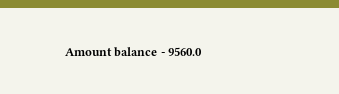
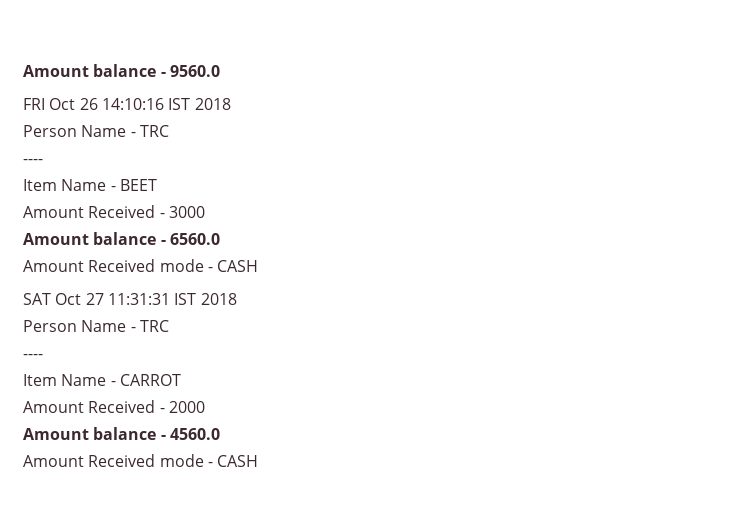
(203, 51) none -> [23,98,231,110] [23,125,169,137] [23,159,43,164] [23,179,157,191] [23,205,205,218] [23,232,220,245] [23,259,259,272] [23,293,237,305] [23,320,169,332] [23,354,43,359] [23,374,181,386] [23,400,205,413] [23,427,220,440] [23,454,259,467] // FRI Oct 26 14:10:16 IST 2018 // Person Name - TRC // ---- // Item Name - BEET // Amount Received - 3000 // Amount balance - 6560.0 // Amount Received mode - CASH // SAT Oct 27 11:31:31 IST 2018 // Person Name - TRC // ---- // Item Name - CARROT // Amount Received - 2000 // Amount balance - 4560.0 // Amount Received mode - CASH

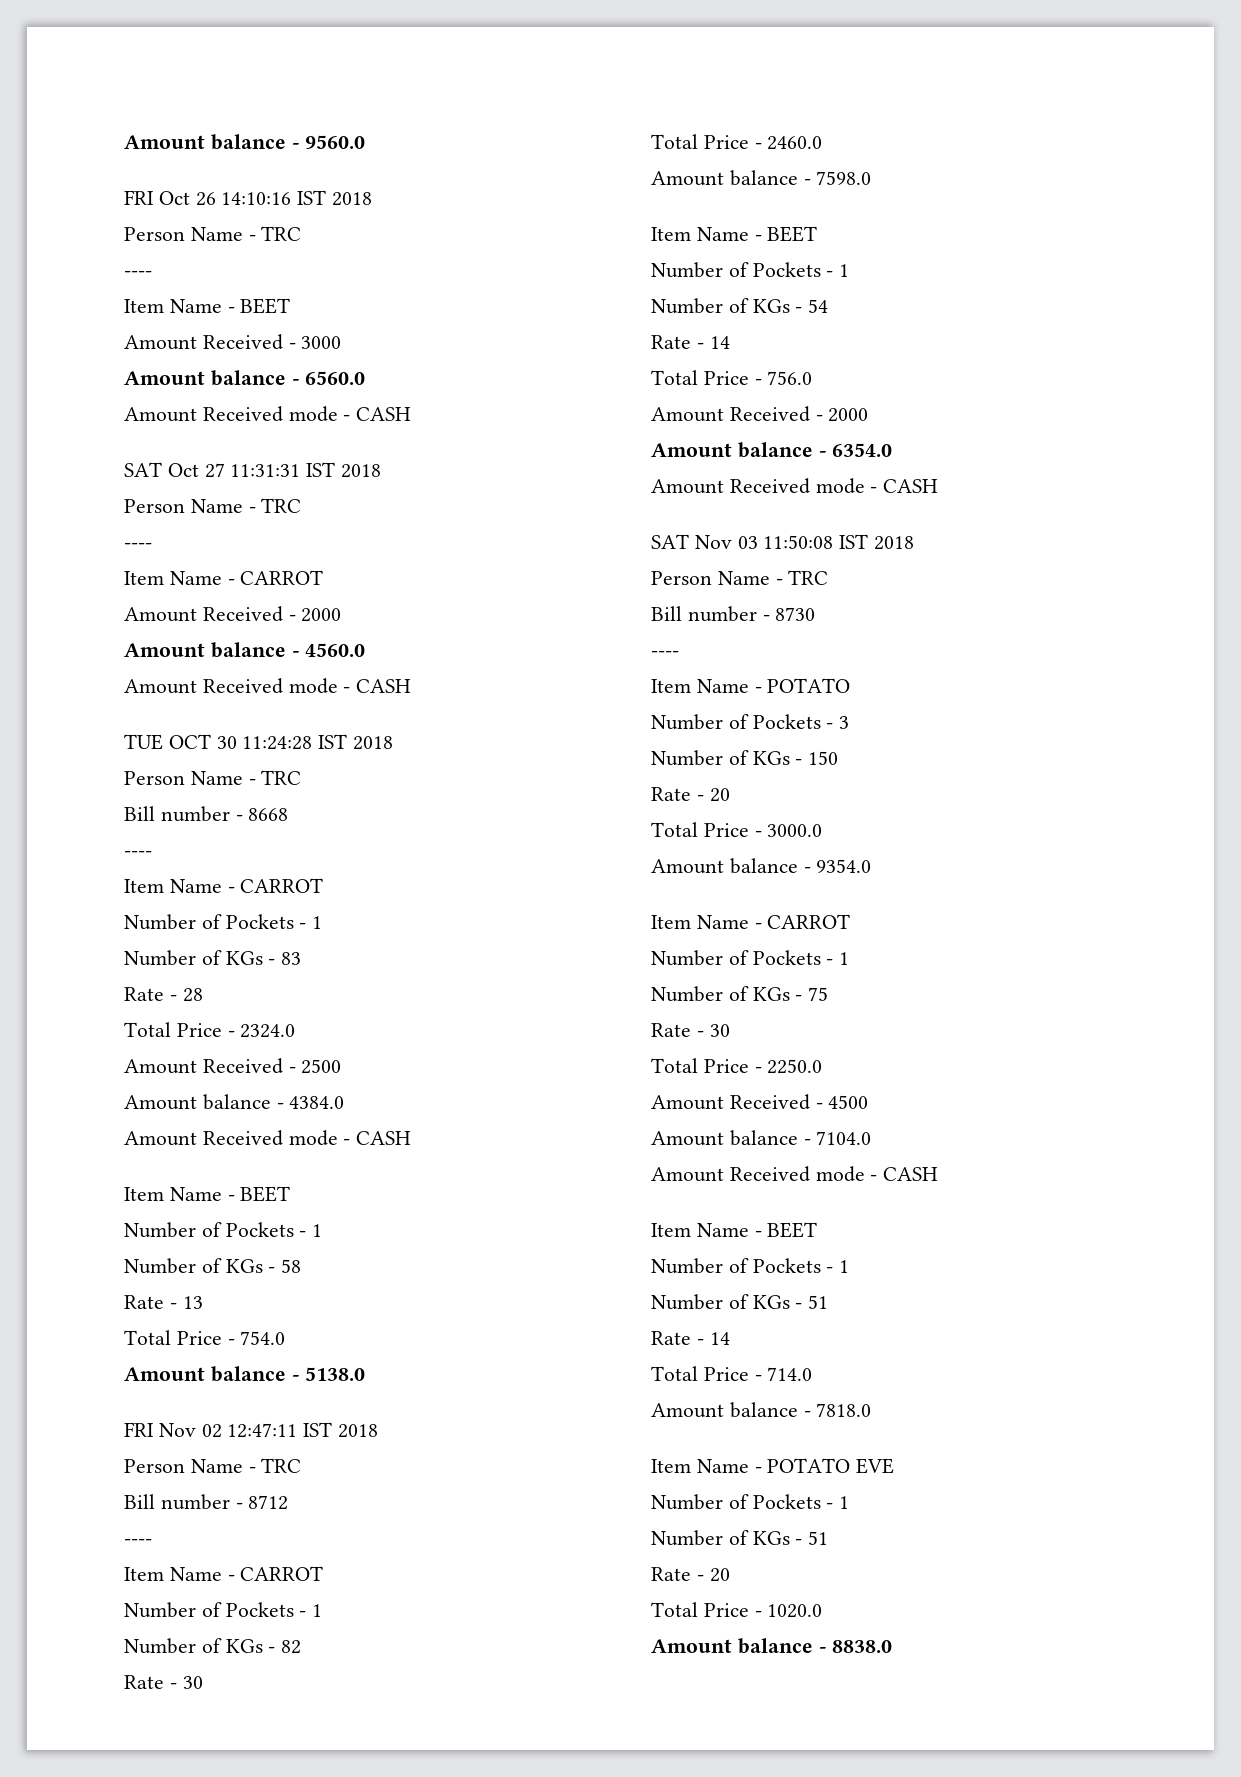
(259, 461) none -> [124,734,394,750] [124,770,302,785] [124,806,289,822] [124,851,152,857] [124,878,324,893] [124,914,323,930] [124,950,302,966] [124,987,203,1002] [124,1022,296,1038] [124,1058,342,1074] [124,1094,345,1110] [124,1130,412,1146] [124,1186,291,1202] [124,1222,323,1238] [124,1258,302,1274] [124,1295,203,1309] [124,1330,286,1345] [124,1366,366,1382] [124,1422,379,1438] [124,1458,302,1473] [124,1494,289,1510] [124,1539,152,1545] [124,1566,324,1581] [124,1602,323,1618] [124,1638,302,1654] [124,1675,203,1689] [651,134,823,150] [651,170,872,186] [651,226,818,242] [651,262,850,278] [651,298,829,314] [651,335,730,349] [651,370,813,385] [651,406,869,422] [651,442,893,458] [651,478,939,494] [651,534,915,550] [651,570,829,585] [651,606,816,622] [651,651,679,657] [651,678,851,693] [651,714,850,730] [651,750,839,766] [651,787,730,802] [651,822,823,837] [651,858,872,874] [651,914,851,929] [651,950,850,966] [651,986,829,1002] [651,1023,730,1037] [651,1058,823,1074] [651,1094,869,1110] [651,1130,872,1146] [651,1166,939,1182] [651,1222,818,1238] [651,1258,850,1274] [651,1294,829,1310] [651,1331,730,1345] [651,1366,813,1381] [651,1402,872,1418] [651,1458,895,1474] [651,1494,850,1510] [651,1530,829,1546] [651,1567,730,1582] [651,1602,823,1618] [651,1638,893,1654] // TUE OCT 30 11:24:28 IST 2018 // Person Name - TRC // Bill number - 8668 // ---- // Item Name - CARROT // Number of Pockets - 1 // Number of KGs - 83 // Rate - 28 // Total Price - 2324.0 // Amount Received - 2500 // Amount balance - 4384.0 // Amount Received mode - CASH // Item Name - BEET // Number of Pockets - 1 // Number of KGs - 58 // Rate - 13 // Total Price - 754.0 // Amount balance - 5138.0 // FRI Nov 02 12:47:11 IST 2018 // Person Name - TRC // Bill number - 8712 // ---- // Item Name - CARROT // Number of Pockets - 1 // Number of KGs - 82 // Rate - 30 // Total Price - 2460.0 // Amount balance - 7598.0 // Item Name - BEET // Number of Pockets - 1 // Number of KGs - 54 // Rate - 14 // Total Price - 756.0 // Amount Received - 2000 // Amount balance - 6354.0 // Amount Received mode - CASH // SAT Nov 03 11:50:08 IST 2018 // Person Name - TRC // Bill number - 8730 // ---- // Item Name - POTATO // Number of Pockets - 3 // Number of KGs - 150 // Rate - 20 // Total Price - 3000.0 // Amount balance - 9354.0 // Item Name - CARROT // Number of Pockets - 1 // Number of KGs - 75 // Rate - 30 // Total Price - 2250.0 // Amount Received - 4500 // Amount balance - 7104.0 // Amount Received mode - CASH // Item Name - BEET // Number of Pockets - 1 // Number of KGs - 51 // Rate - 14 // Total Price - 714.0 // Amount balance - 7818.0 // Item Name - POTATO EVE // Number of Pockets - 1 // Number of KGs - 51 // Rate - 20 // Total Price - 1020.0 // Amount balance - 8838.0

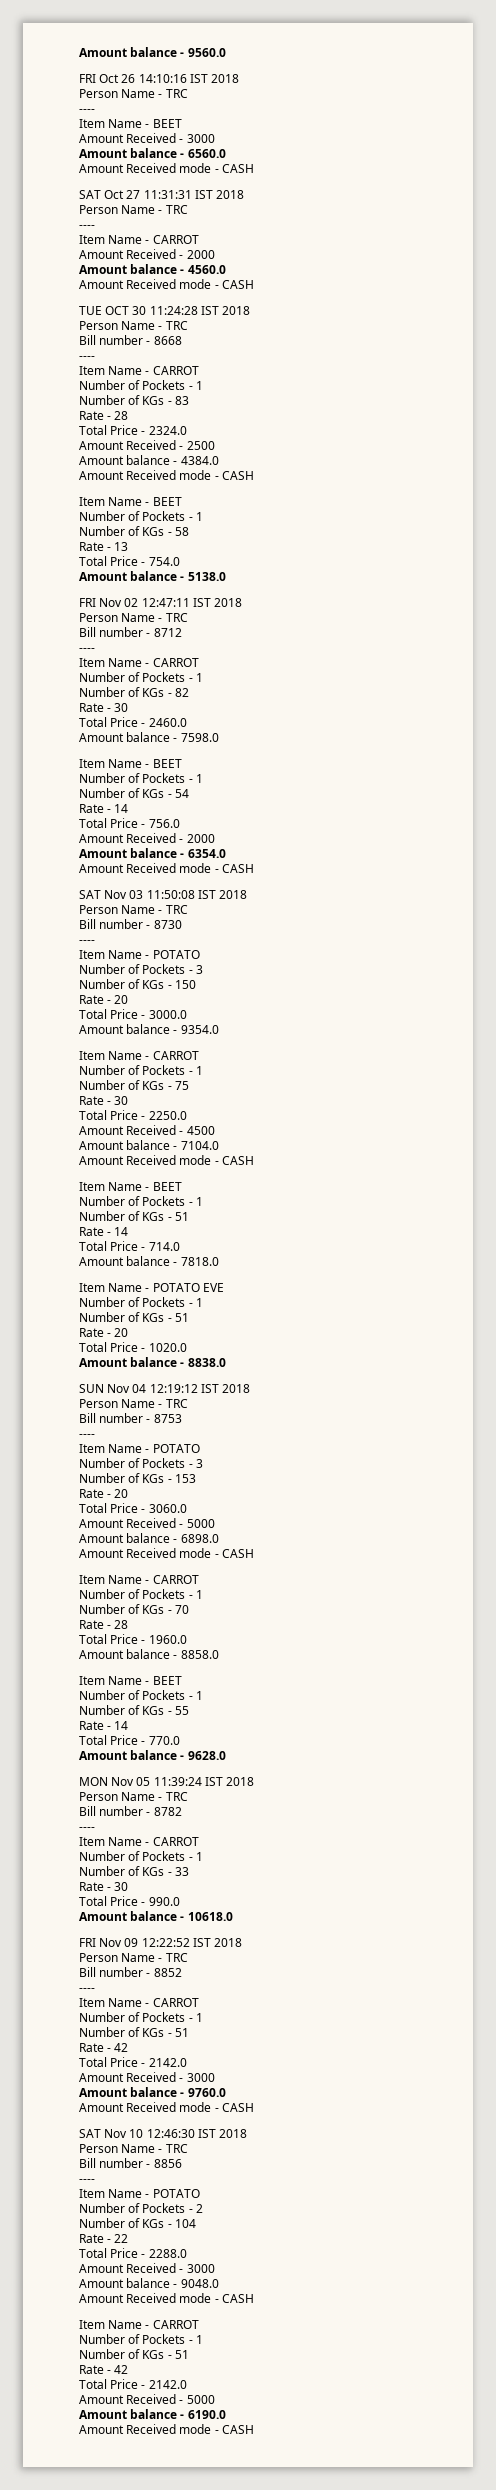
(893, 1646) none -> [79,1384,251,1393] [79,1399,188,1408] [79,1413,182,1423] [79,1434,95,1438] [79,1444,200,1453] [79,1458,203,1468] [79,1473,196,1483] [79,1489,129,1498] [79,1503,187,1513] [79,1518,215,1528] [79,1533,219,1543] [79,1548,254,1558] [79,1575,199,1584] [79,1589,203,1599] [79,1604,189,1614] [79,1620,129,1629] [79,1634,187,1644] [79,1649,219,1659] [79,1676,182,1685] [79,1690,203,1700] [79,1705,189,1715] [79,1721,129,1730] [79,1735,180,1745] [79,1750,226,1760] [79,1777,255,1786] [79,1792,188,1801] [79,1806,182,1816] [79,1827,95,1831] [79,1837,199,1846] [79,1851,203,1861] [79,1866,189,1876] [79,1882,129,1891] [79,1896,180,1906] [79,1911,233,1921] [79,1938,243,1947] [79,1953,188,1962] [79,1967,182,1977] [79,1988,95,1992] [79,1998,199,2007] [79,2012,203,2022] [79,2027,189,2037] [79,2043,129,2052] [79,2057,187,2067] [79,2072,215,2082] [79,2087,226,2097] [79,2102,254,2112] [79,2129,248,2138] [79,2144,188,2153] [79,2158,182,2168] [79,2179,95,2183] [79,2189,200,2198] [79,2203,203,2213] [79,2218,196,2228] [79,2234,129,2243] [79,2248,187,2258] [79,2263,215,2273] [79,2278,219,2288] [79,2293,254,2303] [79,2320,199,2329] [79,2334,203,2344] [79,2349,189,2359] [79,2365,129,2374] [79,2379,187,2389] [79,2394,215,2404] [79,2409,226,2419] [79,2424,254,2434] // SUN Nov 04 12:19:12 IST 2018 // Person Name - TRC // Bill number - 8753 // ---- // Item Name - POTATO // Number of Pockets - 3 // Number of KGs - 153 // Rate - 20 // Total Price - 3060.0 // Amount Received - 5000 // Amount balance - 6898.0 // Amount Received mode - CASH // Item Name - CARROT // Number of Pockets - 1 // Number of KGs - 70 // Rate - 28 // Total Price - 1960.0 // Amount balance - 8858.0 // Item Name - BEET // Number of Pockets - 1 // Number of KGs - 55 // Rate - 14 // Total Price - 770.0 // Amount balance - 9628.0 // MON Nov 05 11:39:24 IST 2018 // Person Name - TRC // Bill number - 8782 // ---- // Item Name - CARROT // Number of Pockets - 1 // Number of KGs - 33 // Rate - 30 // Total Price - 990.0 // Amount balance - 10618.0 // FRI Nov 09 12:22:52 IST 2018 // Person Name - TRC // Bill number - 8852 // ---- // Item Name - CARROT // Number of Pockets - 1 // Number of KGs - 51 // Rate - 42 // Total Price - 2142.0 // Amount Received - 3000 // Amount balance - 9760.0 // Amount Received mode - CASH // SAT Nov 10 12:46:30 IST 2018 // Person Name - TRC // Bill number - 8856 // ---- // Item Name - POTATO // Number of Pockets - 2 // Number of KGs - 104 // Rate - 22 // Total Price - 2288.0 // Amount Received - 3000 // Amount balance - 9048.0 // Amount Received mode - CASH // Item Name - CARROT // Number of Pockets - 1 // Number of KGs - 51 // Rate - 42 // Total Price - 2142.0 // Amount Received - 5000 // Amount balance - 6190.0 // Amount Received mode - CASH

